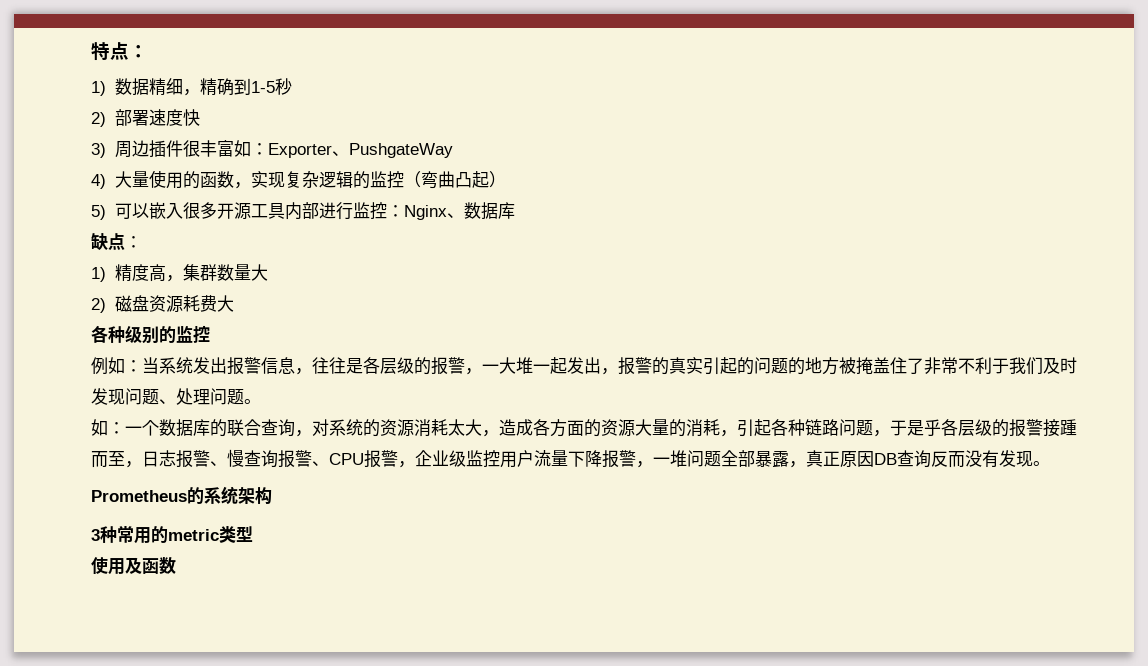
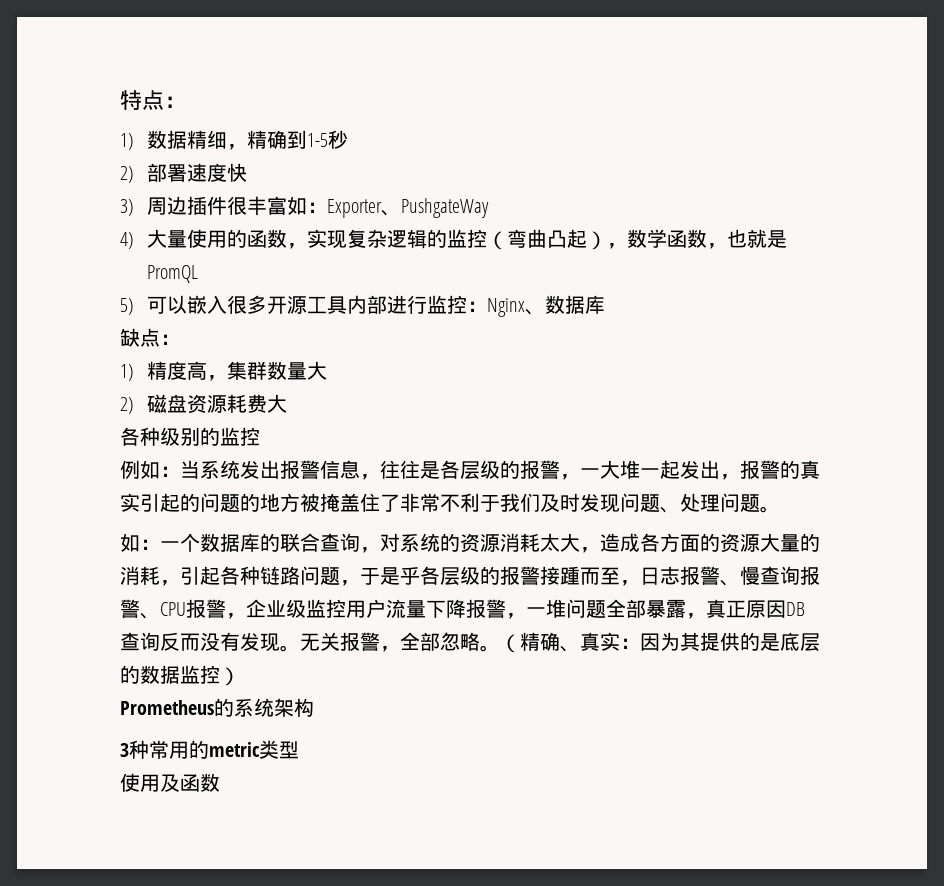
(506, 179) none -> [607,229,788,249] [147,265,199,283] ，数学函数，也就是PromQL
(1050, 463) none -> [300,632,820,653] [120,665,240,686] 无关报警，全部忽略。（精确、真实：因为其提供的是底层的数据监控）

